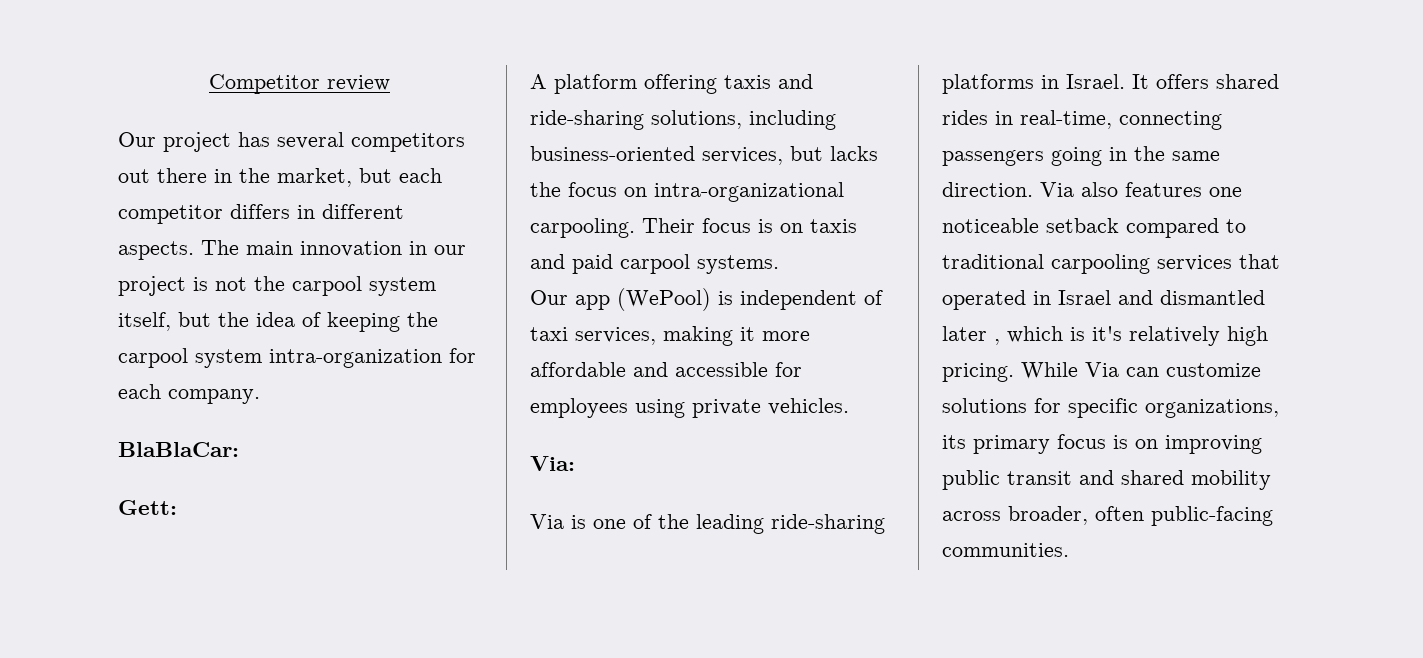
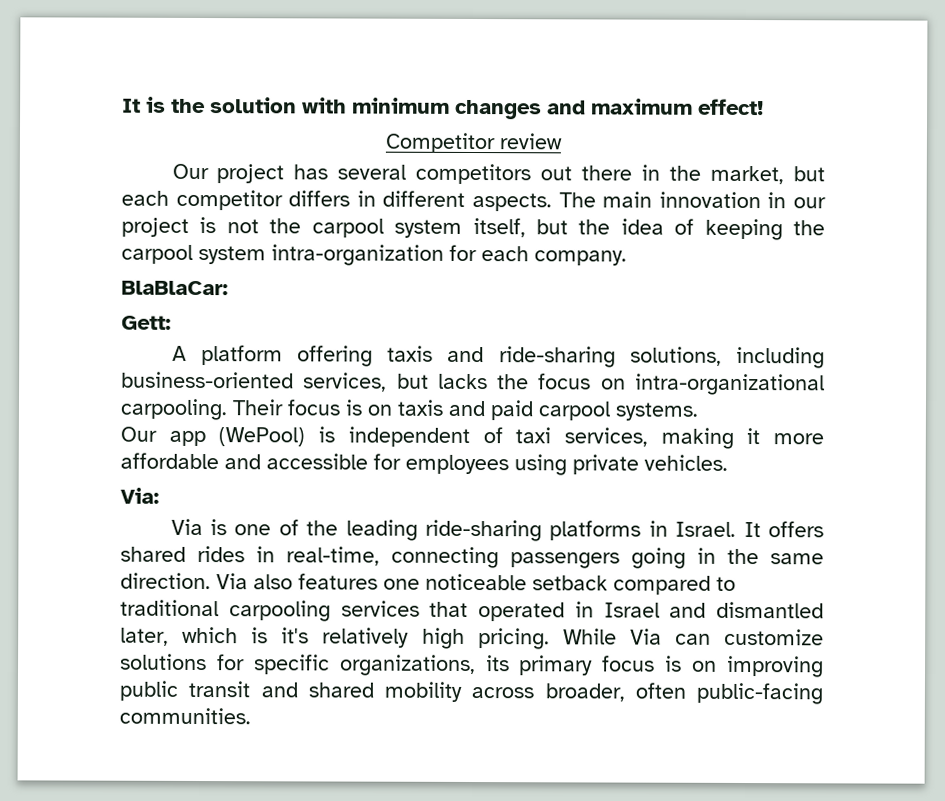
(209, 84) none -> [122,96,764,120] It is the solution with minimum changes and maximum effect! //
[942,326,1000,345] later , -> [120,627,169,646] later,

